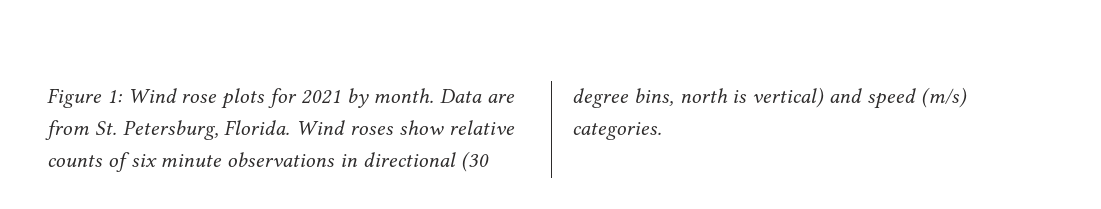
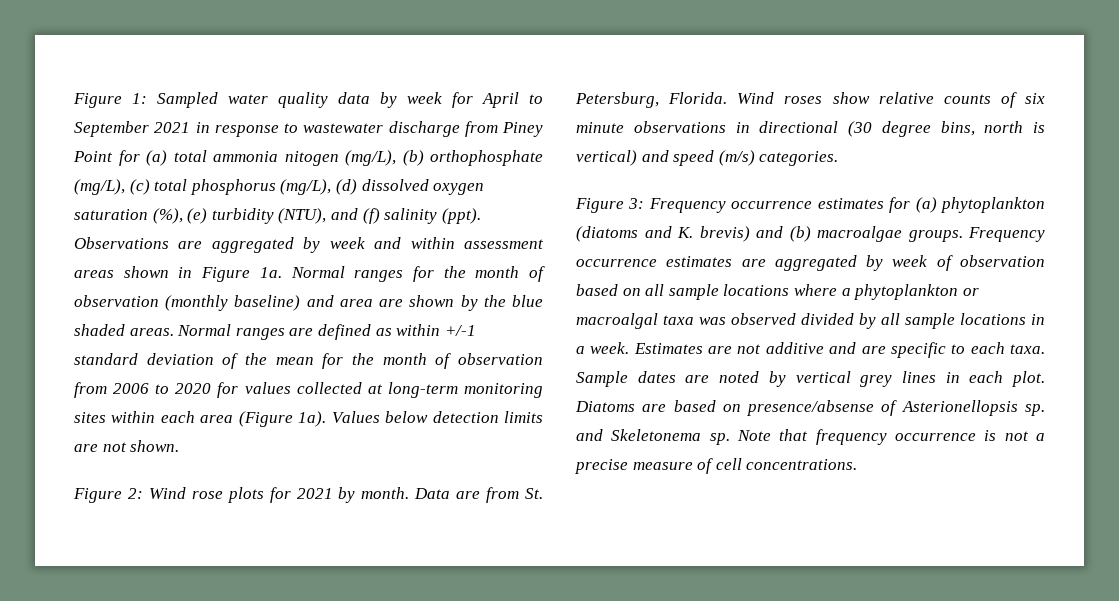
(123, 96) none -> [157,92,543,108] [74,121,543,137] [73,150,543,166] [74,179,485,195] [74,208,481,224] [74,237,544,253] [74,266,545,282] [74,295,543,311] [74,324,476,340] [74,353,543,369] [74,382,543,398] [74,411,543,427] [74,440,180,452] [73,488,143,503] Sampled water quality data by week for April to September 2021 in response to wastewater discharge from Piney Point for (a) total ammonia nitogen (mg/L), (b) orthophosphate (mg/L), (c) total phosphorus (mg/L), (d) dissolved oxygen saturation (%), (e) turbidity (NTU), and (f) salinity (ppt). Observations are aggregated by week and within assessment areas shown in Figure 1a. Normal ranges for the month of observation (monthly baseline) and area are shown by the blue shaded areas. Normal ranges are defined as within +/-1 standard deviation of the mean for the month of observation from 2006 to 2020 for values collected at long-term monitoring sites within each area (Figure 1a). Values below detection limits are not shown. // Figure 2:
(662, 131) none -> [575,197,1045,213] [576,226,1045,242] [576,255,1045,271] [576,284,979,300] [576,313,1045,329] [576,342,1045,358] [576,371,1045,387] [575,400,1045,416] [576,429,1045,445] [575,458,858,474] // Figure 3: Frequency occurrence estimates for (a) phytoplankton (diatoms and K. brevis) and (b) macroalgae groups. Frequency occurrence estimates are aggregated by week of observation based on all sample locations where a phytoplankton or macroalgal taxa was observed divided by all sample locations in a week. Estimates are not additive and are specific to each taxa. Sample dates are noted by vertical grey lines in each plot. Diatoms are based on presence/absense of Asterionellopsis sp. and Skeletonema sp. Note that frequency occurrence is not a precise measure of cell concentrations.

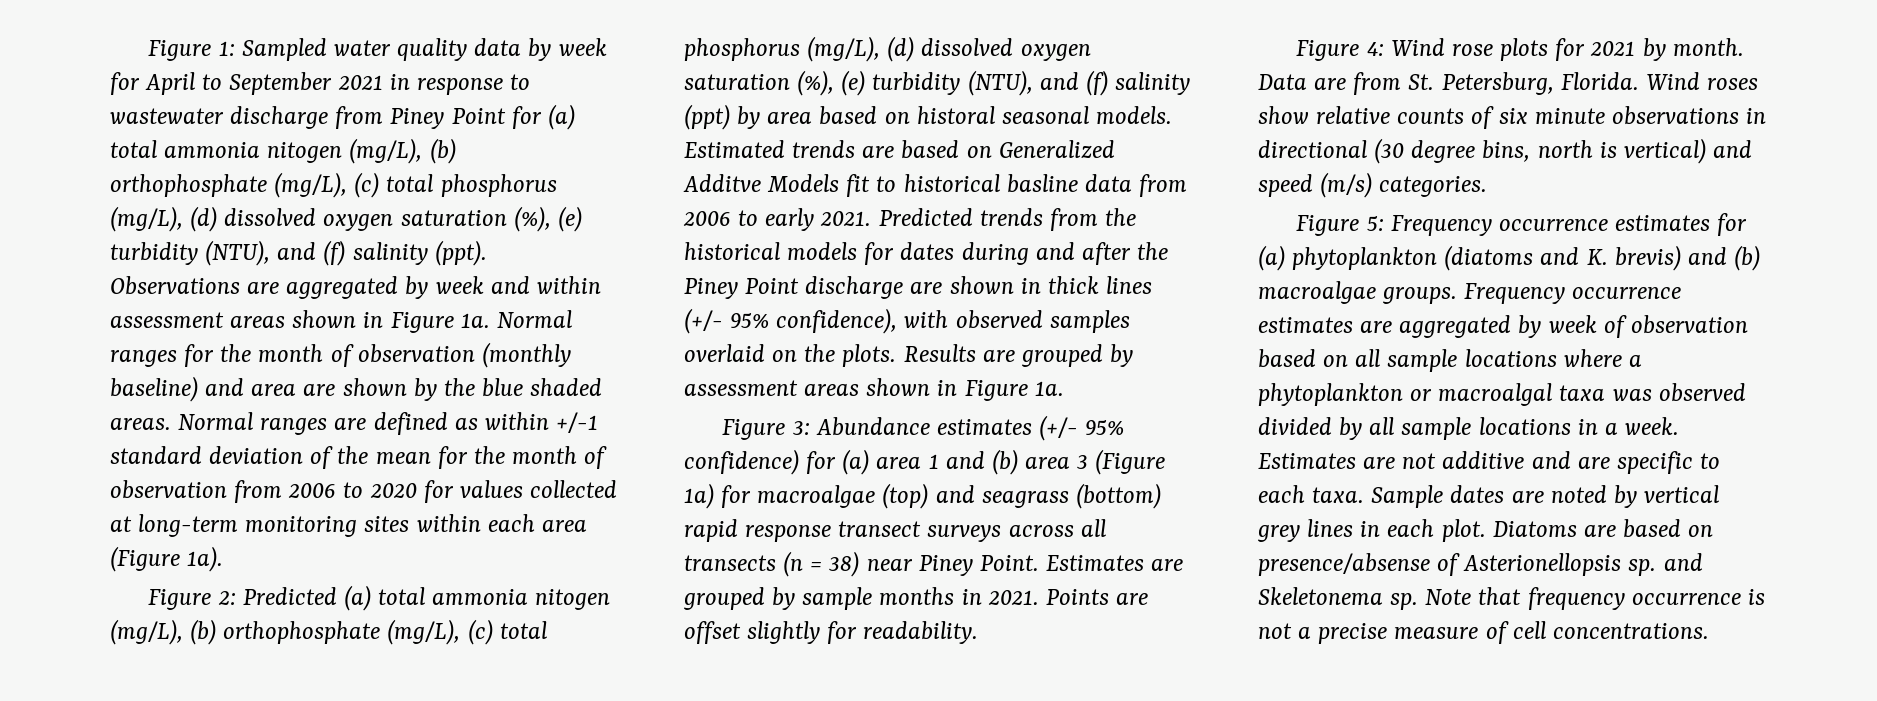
[331,411,543,423] [74,440,180,452] [73,488,143,503] Values below detection limits are not shown. // Figure 2: -> [148,585,611,611] [110,619,547,645] [684,36,1091,62] [684,70,1191,96] [684,104,1173,130] [684,140,1115,159] [683,174,1188,197] [683,208,1137,231] [684,242,1169,265] [684,276,1153,299] [684,308,1130,334] [684,344,1134,367] [684,378,1064,401] [722,415,1125,441] [684,449,1166,475] [684,483,1161,509] [684,519,1106,542] [684,551,1184,577] [683,587,1149,610] [684,621,979,644] [1296,40,1384,61] // Figure 2: Predicted (a) total ammonia nitogen (mg/L), (b) orthophosphate (mg/L), (c) total phosphorus (mg/L), (d) dissolved oxygen saturation (%), (e) turbidity (NTU), and (f) salinity (ppt) by area based on historal seasonal models. Estimated trends are based on Generalized Additve Models fit to historical basline data from 2006 to early 2021. Predicted trends from the historical models for dates during and after the Piney Point discharge are shown in thick lines (+/- 95% confidence), with observed samples overlaid on the plots. Results are grouped by assessment areas shown in Figure 1a. // Figure 3: Abundance estimates (+/- 95% confidence) for (a) area 1 and (b) area 3 (Figure 1a) for macroalgae (top) and seagrass (bottom) rapid response transect surveys across all transects (n = 38) near Piney Point. Estimates are grouped by sample months in 2021. Points are offset slightly for readability. // Figure 4:
[628,198,645,209] 3: -> [1366,216,1384,231] 5:

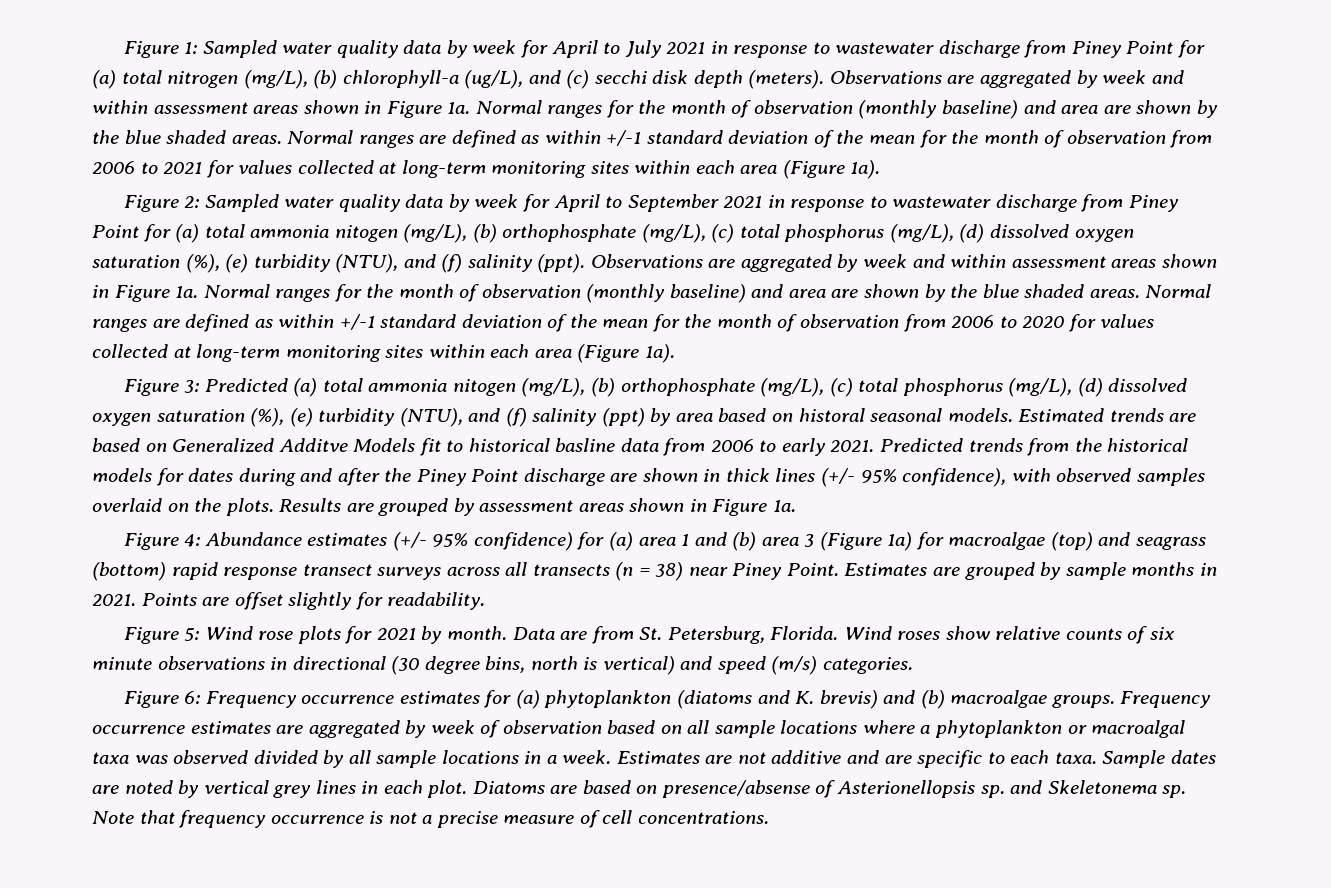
(223, 82) none -> [624,40,1205,58] [92,70,1184,89] [92,100,1218,119] [92,130,1213,148] [92,160,881,179] [123,194,623,212] July 2021 in response to wastewater discharge from Piney Point for (a) total nitrogen (mg/L), (b) chlorophyll-a (ug/L), and (c) secchi disk depth (meters). Observations are aggregated by week and within assessment areas shown in Figure 1a. Normal ranges for the month of observation (monthly baseline) and area are shown by the blue shaded areas. Normal ranges are defined as within +/-1 standard deviation of the mean for the month of observation from 2006 to 2021 for values collected at long-term monitoring sites within each area (Figure 1a). // Figure 2: Sampled water quality data by week for April to
[217,591,236,605] 2: -> [184,380,200,393] 3:
[792,421,810,435] 3: -> [184,534,201,547] 4:
[1366,42,1384,56] 4: -> [184,628,200,641] 5:
[1366,216,1384,231] 5: -> [184,691,201,704] 6:

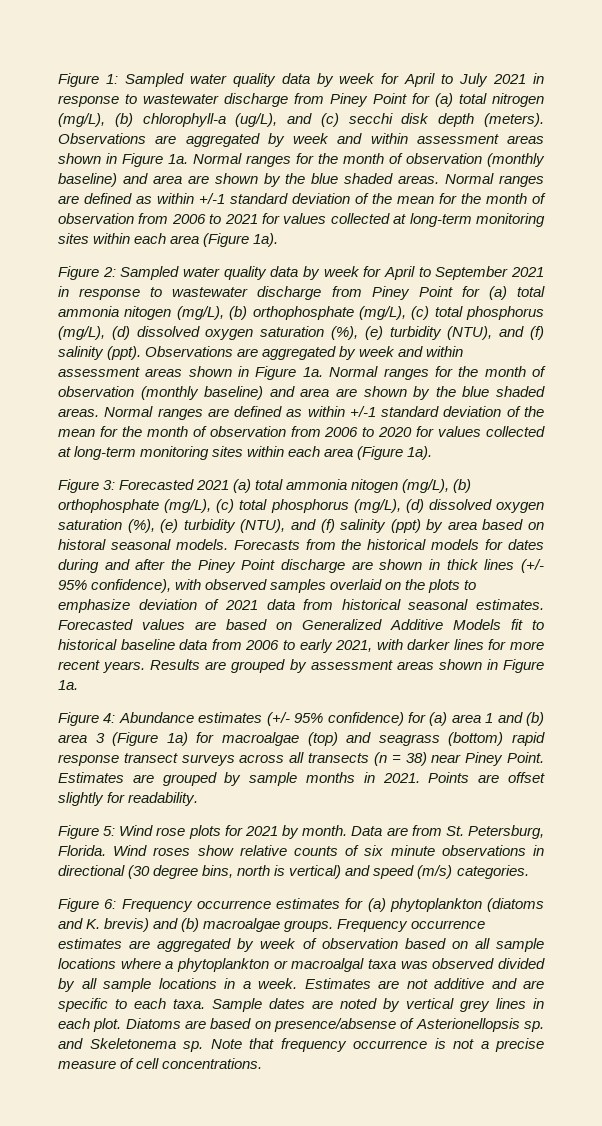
[204,378,288,392] Predicted -> [119,479,230,490] Forecasted 2021
[1018,408,1197,422] [92,438,1023,456] Estimated trends are based on Generalized Additve Models fit to historical basline data from 2006 to early 2021. Predicted trends -> [233,540,300,550] Forecasts
[225,498,274,516] plots. -> [428,579,477,593] [58,599,544,613] [58,619,544,630] [58,639,544,653] [58,660,146,673] plots to emphasize deviation of 2021 data from historical seasonal estimates. Forecasted values are based on Generalized Additive Models fit to historical baseline data from 2006 to early 2021, with darker lines for more recent years.

